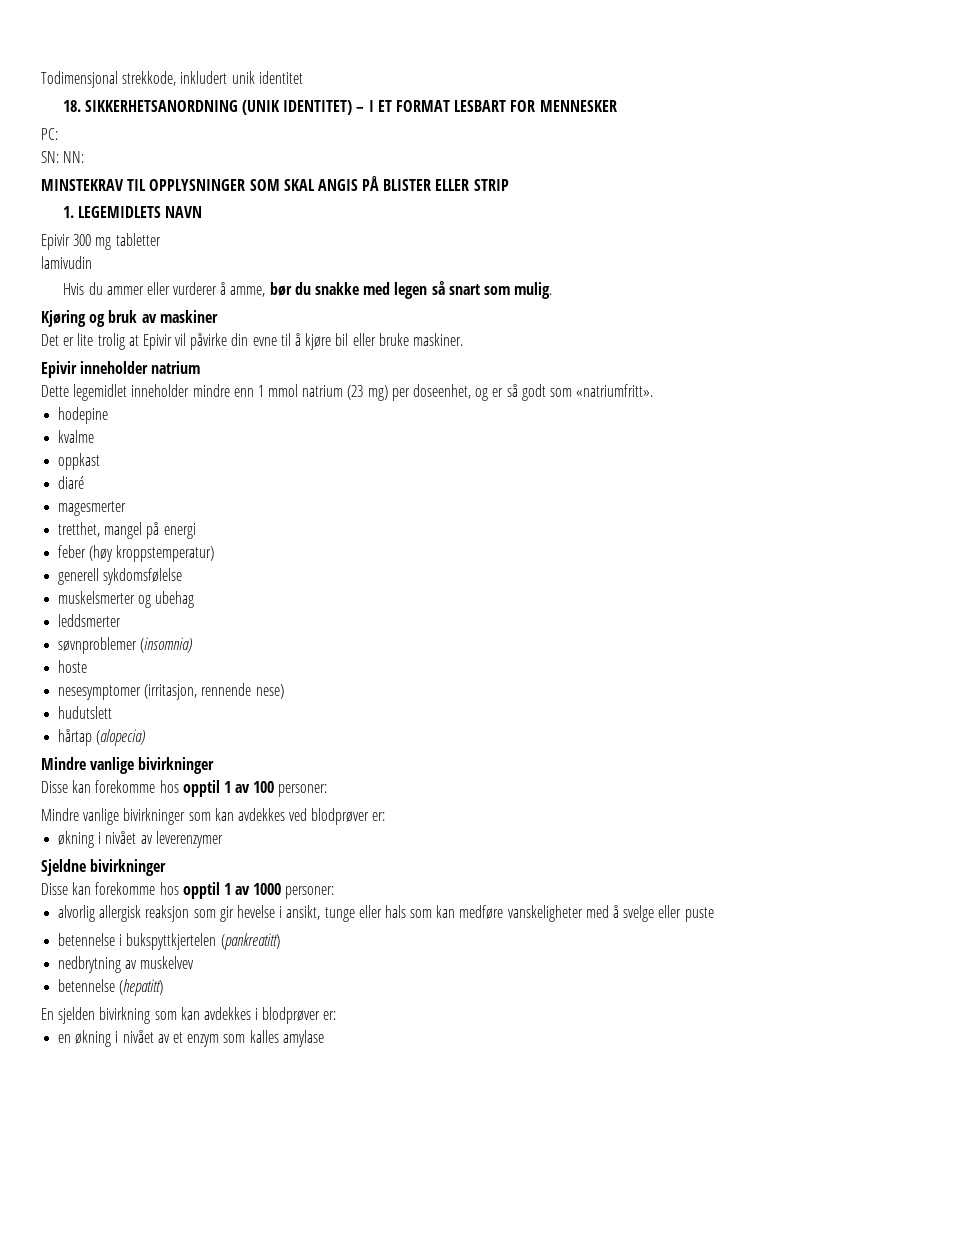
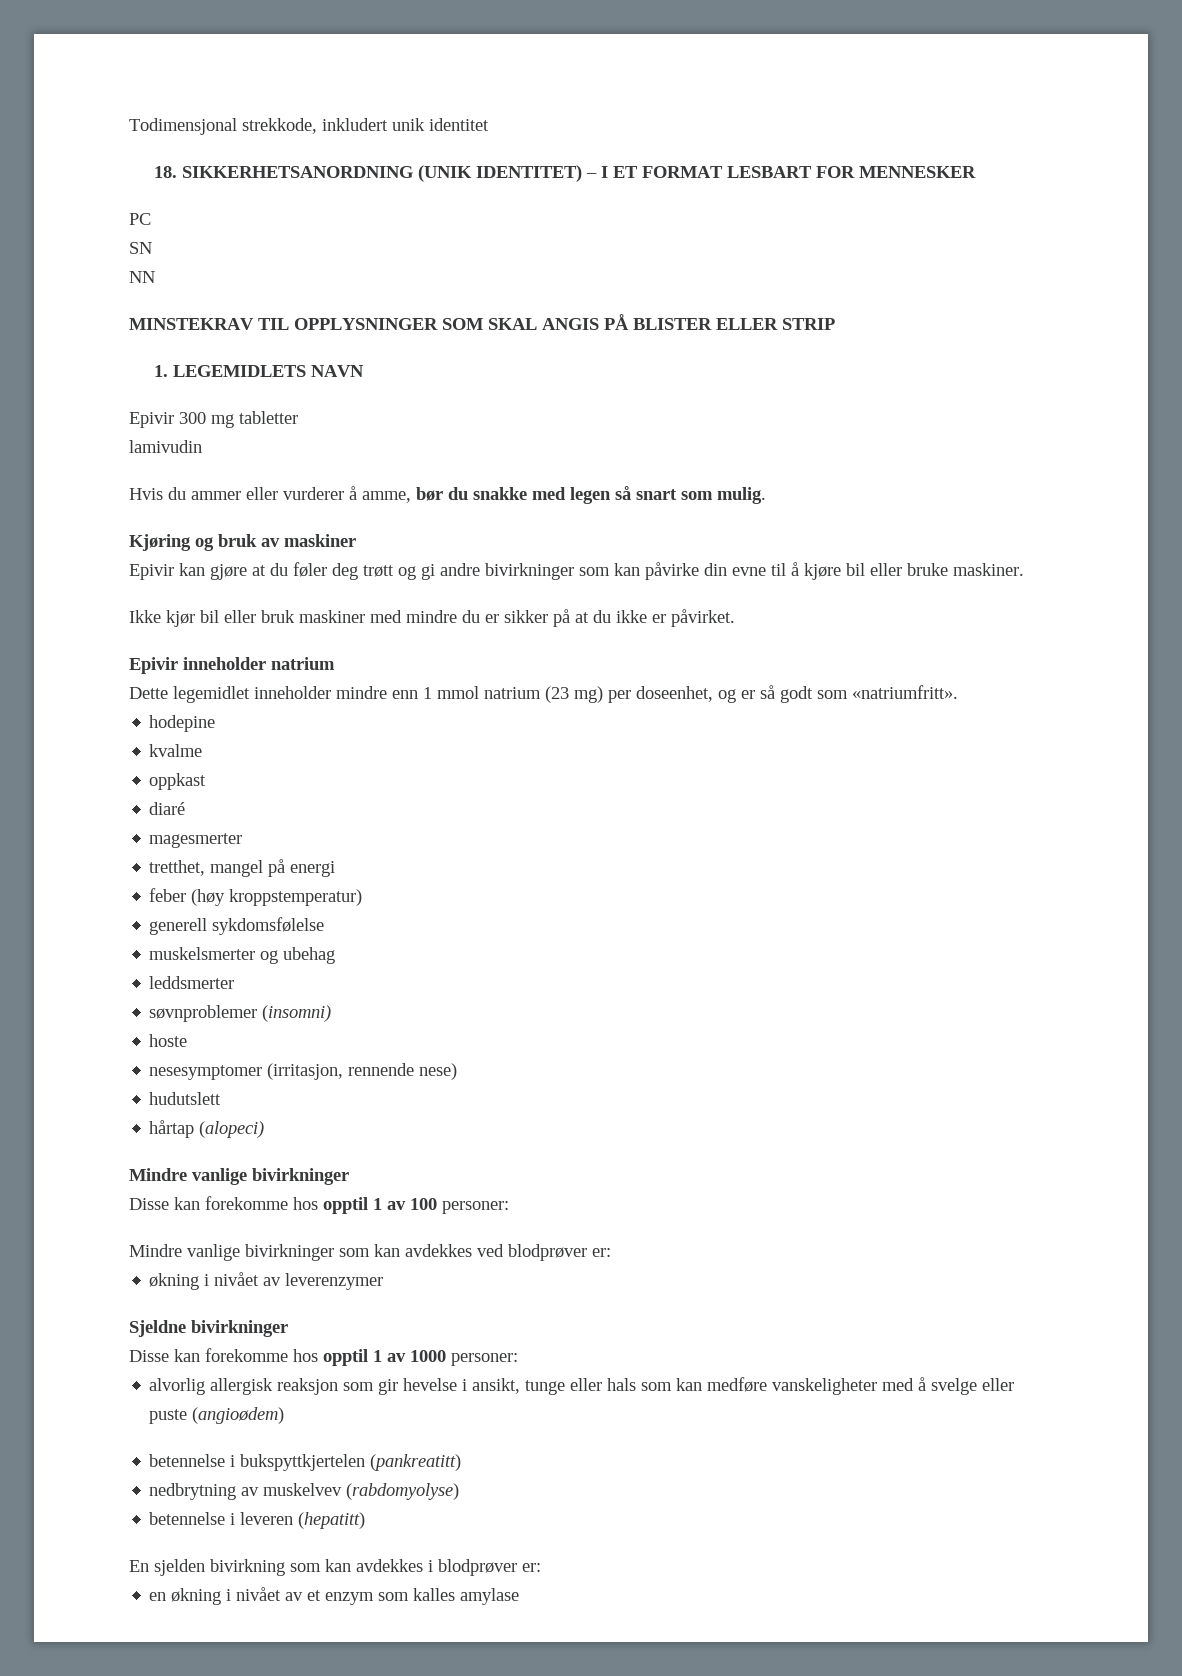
[41,128,58,140] [41,151,85,163] PC: // SN: NN: -> [129,213,151,225] [129,242,152,254] [129,271,155,283] PC // SN // NN
[41,333,187,350] Det er lite trolig at Epivir vil -> [129,562,640,580] Epivir kan gjøre at du føler deg trøtt og gi andre bivirkninger som kan
(463, 339) none -> [129,609,735,627] // Ikke kjør bil eller bruk maskiner med mindre du er sikker på at du ikke er påvirket.
[140,637,193,653] (insomnia) -> [262,1005,332,1022] (insomni)
[96,729,146,746] (alopecia) -> [199,1121,265,1138] (alopeci)
(714, 914) none -> [192,1407,285,1424] (angioødem)
[58,979,116,992] // betennelse -> [346,1483,460,1500] [149,1512,294,1525] (rabdomyolyse) // betennelse i leveren

